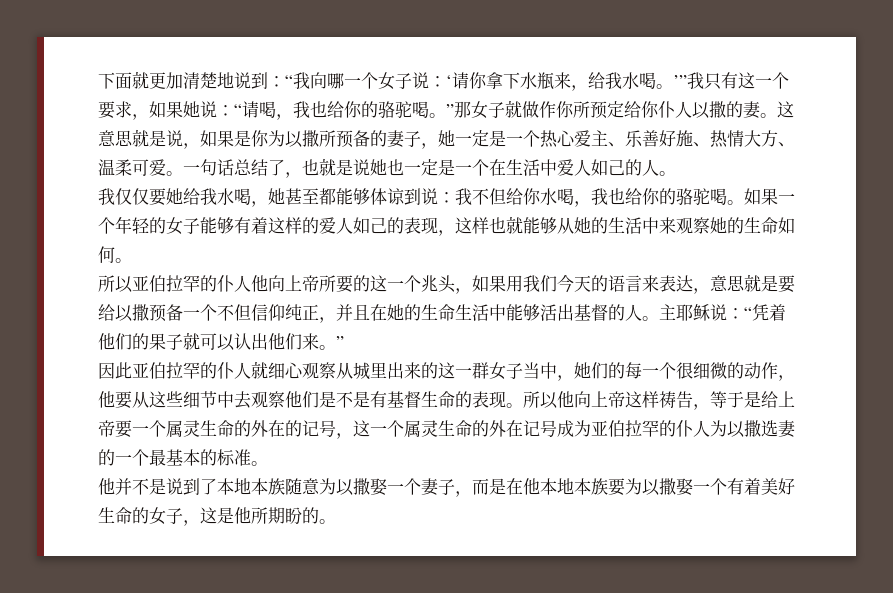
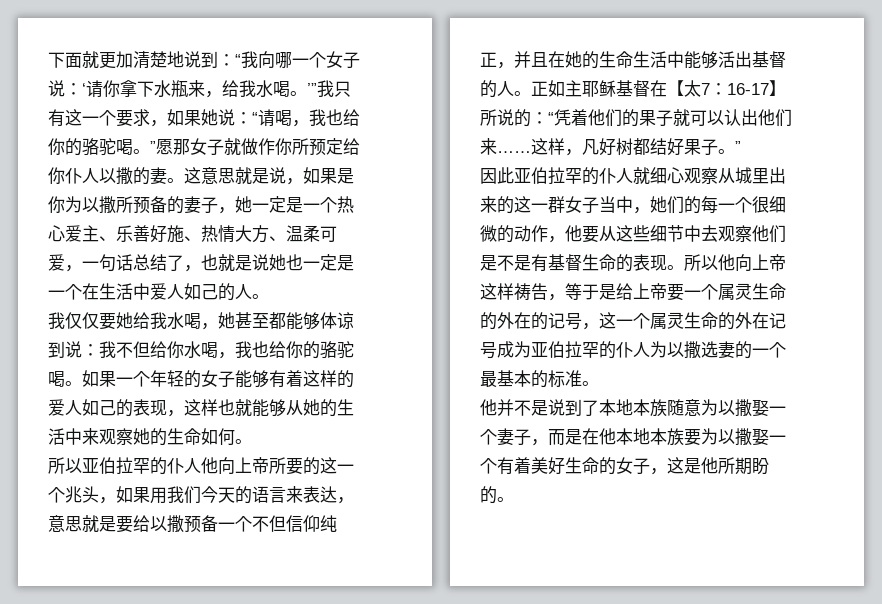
(454, 110) none -> [156,139,173,155] 愿
[166,171,183,176] 。 -> [65,265,82,272] ，
[659,304,727,321] 主耶稣说 -> [531,80,786,97] [480,109,531,127] 正如主耶稣基督在【太7：16-17】所说的
(319, 341) none -> [497,138,718,156] ……这样，凡好树都结好果子

